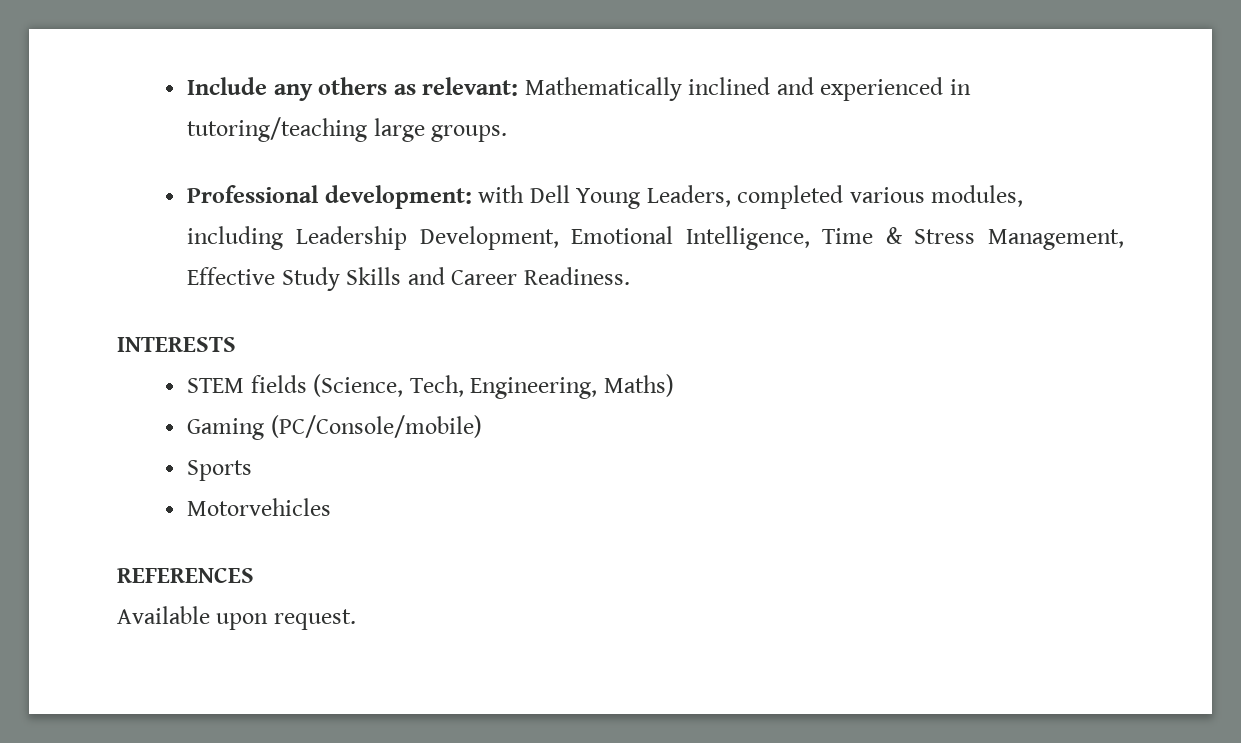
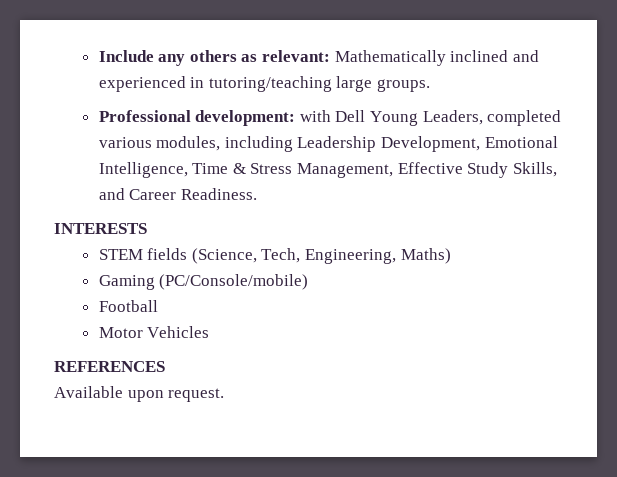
[346,267,402,285] Skills -> [512,162,557,177] Skills,
[187,460,253,481] [187,498,332,516] Sports // Motorvehicles -> [98,300,158,312] [98,326,210,338] Football // Motor Vehicles

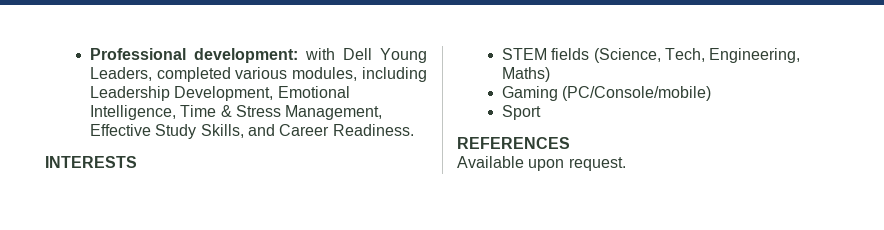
[98,50,539,66] [98,76,431,92] Include any others as relevant: Mathematically inclined and experienced in tutoring/teaching large groups. // -> (89, 54) none
[98,300,158,312] [98,326,210,338] Football // Motor Vehicles -> [501,105,541,120] Sport

